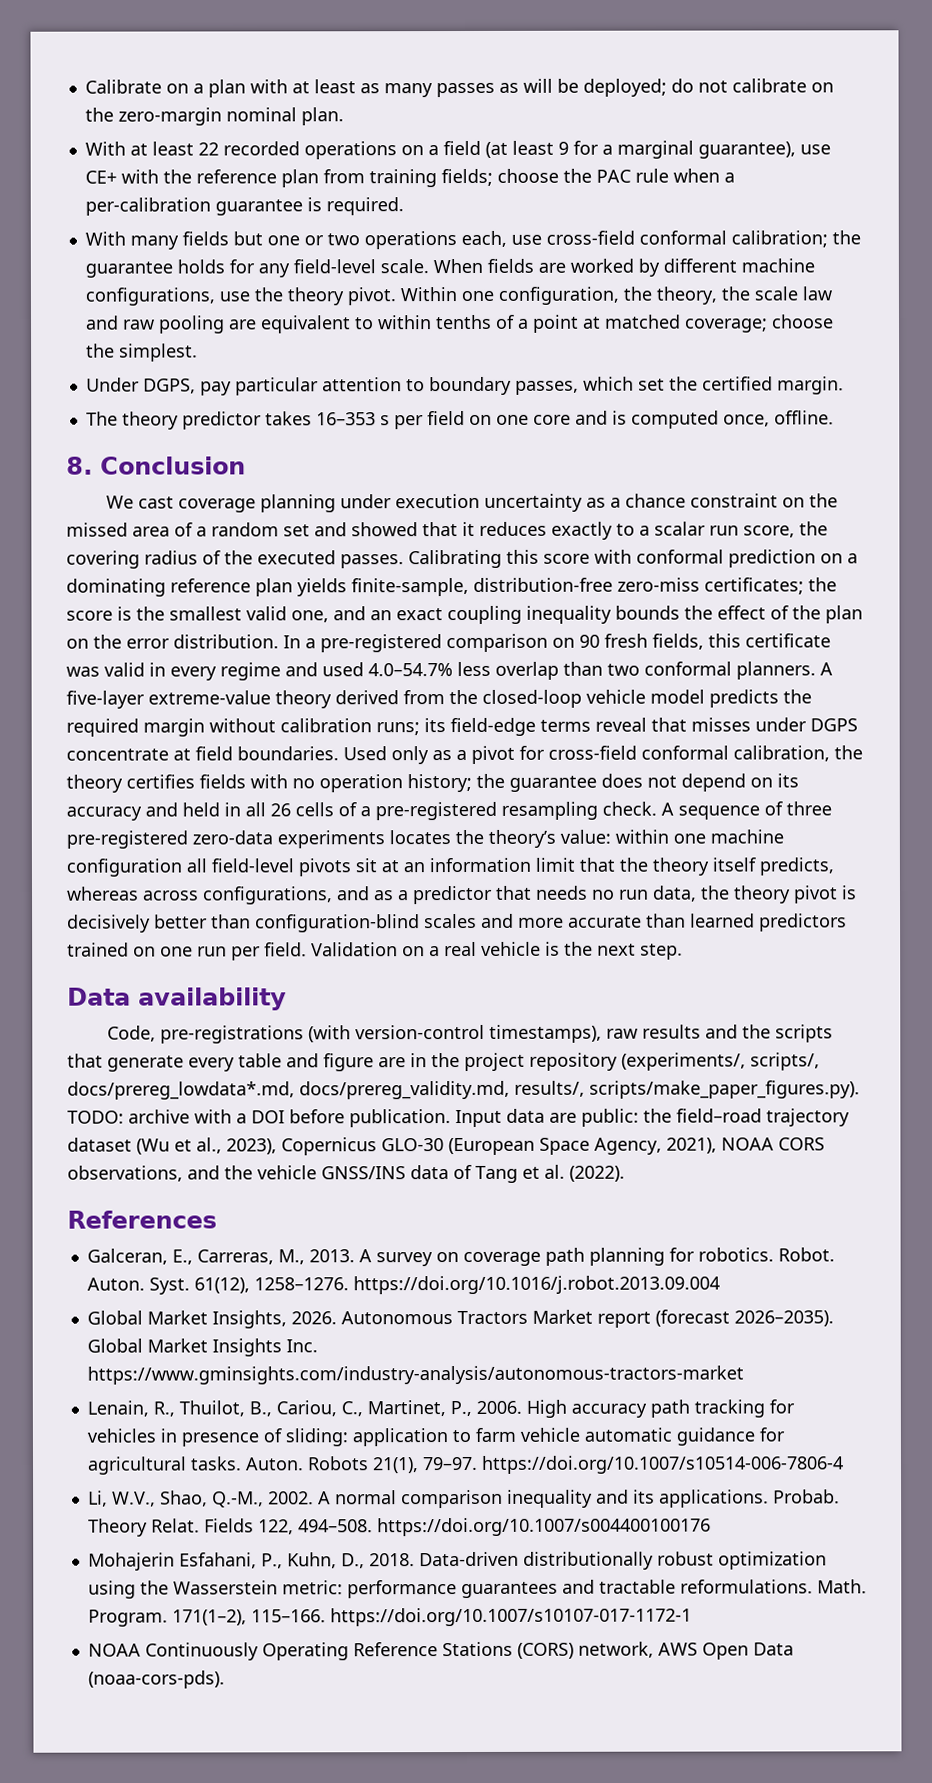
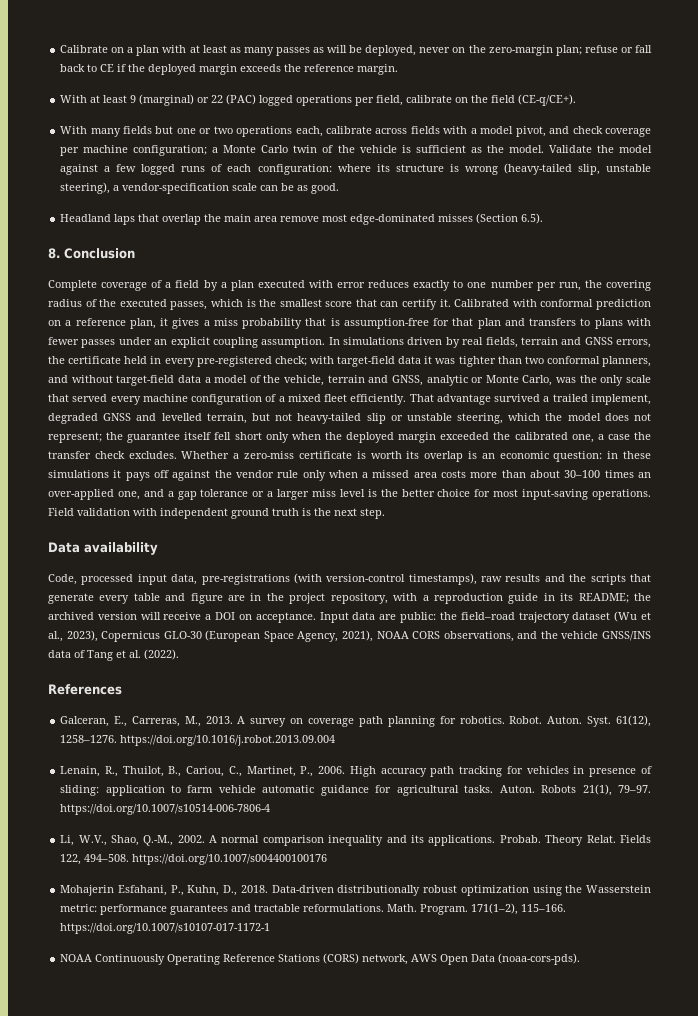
[582,78,834,97] [84,107,344,126] [84,140,831,160] [84,168,735,188] [84,197,404,216] deployed; do not calibrate on the zero-margin nominal plan. // With at least 22 recorded operations on a field (at least 9 for a marginal guarantee), use CE+ with the reference plan from training fields; choose the PAC rule when a per-calibration guarantee is required. -> [365,45,652,56] [60,64,399,75] [60,94,577,106] deployed, never on the zero-margin plan; refuse or fall back to CE if the deployed margin exceeds the reference margin. // With at least 9 (marginal) or 22 (PAC) logged operations per field, calibrate on the field (CE-q/CE+).
[510,230,861,248] [84,258,815,278] [84,286,832,306] [84,314,834,334] [85,343,198,362] [85,376,844,396] [85,410,834,430] [66,456,246,475] [106,493,839,513] [66,521,795,540] use cross-field conformal calibration; the guarantee holds for any field-level scale. When fields are worked by different machine configurations, use the theory pivot. Within one configuration, the theory, the scale law and raw pooling are equivalent to within tenths of a point at matched coverage; choose the simplest. // Under DGPS, pay particular attention to boundary passes, which set the certified margin. // The theory predictor takes 16–353 s per field on one core and is computed once, offline. // 8. Conclusion // We cast coverage planning under execution uncertainty as a chance constraint on the missed area of a random set and showed that it reduces exactly to a scalar run score, -> [326,126,651,137] [60,145,652,156] [60,163,651,175] [60,182,340,194] [60,213,544,225] [48,248,135,259] [48,280,581,291] calibrate across fields with a model pivot, and check coverage per machine configuration; a Monte Carlo twin of the vehicle is sufficient as the model. Validate the model against a few logged runs of each configuration: where its structure is wrong (heavy-tailed slip, unstable steering), a vendor-specification scale can be as good. // Headland laps that overlap the main area remove most edge-dominated misses (Section 6.5). // 8. Conclusion // Complete coverage of a field by a plan executed with error reduces exactly to one number per run,
[340,549,590,569] passes. Calibrating this score -> [170,299,510,310] passes, which is the smallest score that can certify it. Calibrated
[66,577,837,597] [66,605,863,625] [66,633,831,653] [66,661,833,681] [66,689,812,709] [66,717,858,737] [66,745,863,765] [66,773,799,793] [66,801,832,821] [66,829,784,849] [66,857,834,877] [66,885,857,905] [67,913,847,933] [67,941,541,961] dominating reference plan yields finite-sample, distribution-free zero-miss certificates; the score is the smallest valid one, and an exact coupling inequality bounds the effect of the plan on the error distribution. In a pre-registered comparison on 90 fresh fields, this certificate was valid in every regime and used 4.0–54.7% less overlap than two conformal planners. A five-layer extreme-value theory derived from the closed-loop vehicle model predicts the required margin without calibration runs; its field-edge terms reveal that misses under DGPS concentrate at field boundaries. Used only as a pivot for cross-field conformal calibration, the theory certifies fields with no operation history; the guarantee does not depend on its accuracy and held in all 26 cells of a pre-registered resampling check. A sequence of three pre-registered zero-data experiments locates the theory’s value: within one machine configuration all field-level pivots sit at an information limit that the theory itself predicts, whereas across configurations, and as a predictor that needs no run data, the theory pivot is decisively better than configuration-blind scales and more accurate than learned predictors trained on one run per field. Validation on a real vehicle -> [75,318,651,329] [48,337,651,348] [48,356,651,367] [48,375,652,386] [48,394,651,405] [48,413,651,424] [48,432,652,443] [48,451,651,462] [48,470,651,481] [48,489,652,500] [48,508,299,519] reference plan, it gives a miss probability that is assumption-free for that plan and transfers to plans with fewer passes under an explicit coupling assumption. In simulations driven by real fields, terrain and GNSS errors, the certificate held in every pre-registered check; with target-field data it was tighter than two conformal planners, and without target-field data a model of the vehicle, terrain and GNSS, analytic or Monte Carlo, was the only scale that served every machine configuration of a mixed fleet efficiently. That advantage survived a trailed implement, degraded GNSS and levelled terrain, but not heavy-tailed slip or unstable steering, which the model does not represent; the guarantee itself fell short only when the deployed margin exceeded the calibrated one, a case the transfer check excludes. Whether a zero-miss certificate is worth its overlap is an economic question: in these simulations it pays off against the vendor rule only when a missed area costs more than about 30–100 times an over-applied one, and a gap tolerance or a larger miss level is the better choice for most input-saving operations. Field validation with independent ground truth
(157, 1033) none -> [81,574,198,585] processed input data,
[529,1052,820,1071] [67,1080,860,1100] [67,1109,451,1128] repository (experiments/, scripts/, docs/prereg_lowdata*.md, docs/prereg_validity.md, results/, scripts/make_paper_figures.py). TODO: archive with a DOI before publication. -> [330,593,651,604] [48,612,316,623] repository, with a reproduction guide in its README; the archived version will receive a DOI on acceptance.
[86,1309,834,1329] [86,1338,318,1357] [86,1365,744,1385] // Global Market Insights, 2026. Autonomous Tractors Market report (forecast 2026–2035). Global Market Insights Inc. https://www.gminsights.com/industry-analysis/autonomous-tractors-market -> (336, 740) none

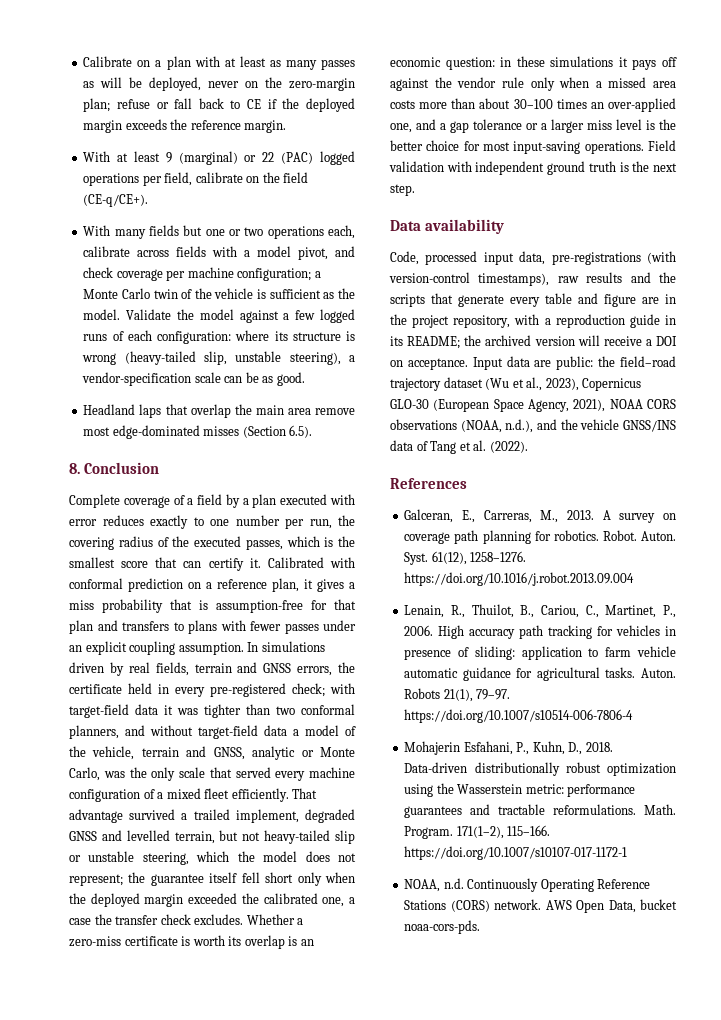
[443,631,514,642] observations, -> [390,419,534,433] observations (NOAA, n.d.),
[60,835,651,846] [60,854,328,865] // Li, W.V., Shao, Q.-M., 2002. A normal comparison inequality and its applications. Probab. Theory Relat. Fields 122, 494–508. https://doi.org/10.1007/s004400100176 -> (634, 716) none
[60,954,93,962] NOAA -> [404,878,464,892] NOAA, n.d.
[362,954,409,965] network, -> [494,899,542,910] network.
[471,953,581,965] Data (noaa-cors-pds). -> [608,899,677,913] [404,920,481,934] Data, bucket noaa-cors-pds.

